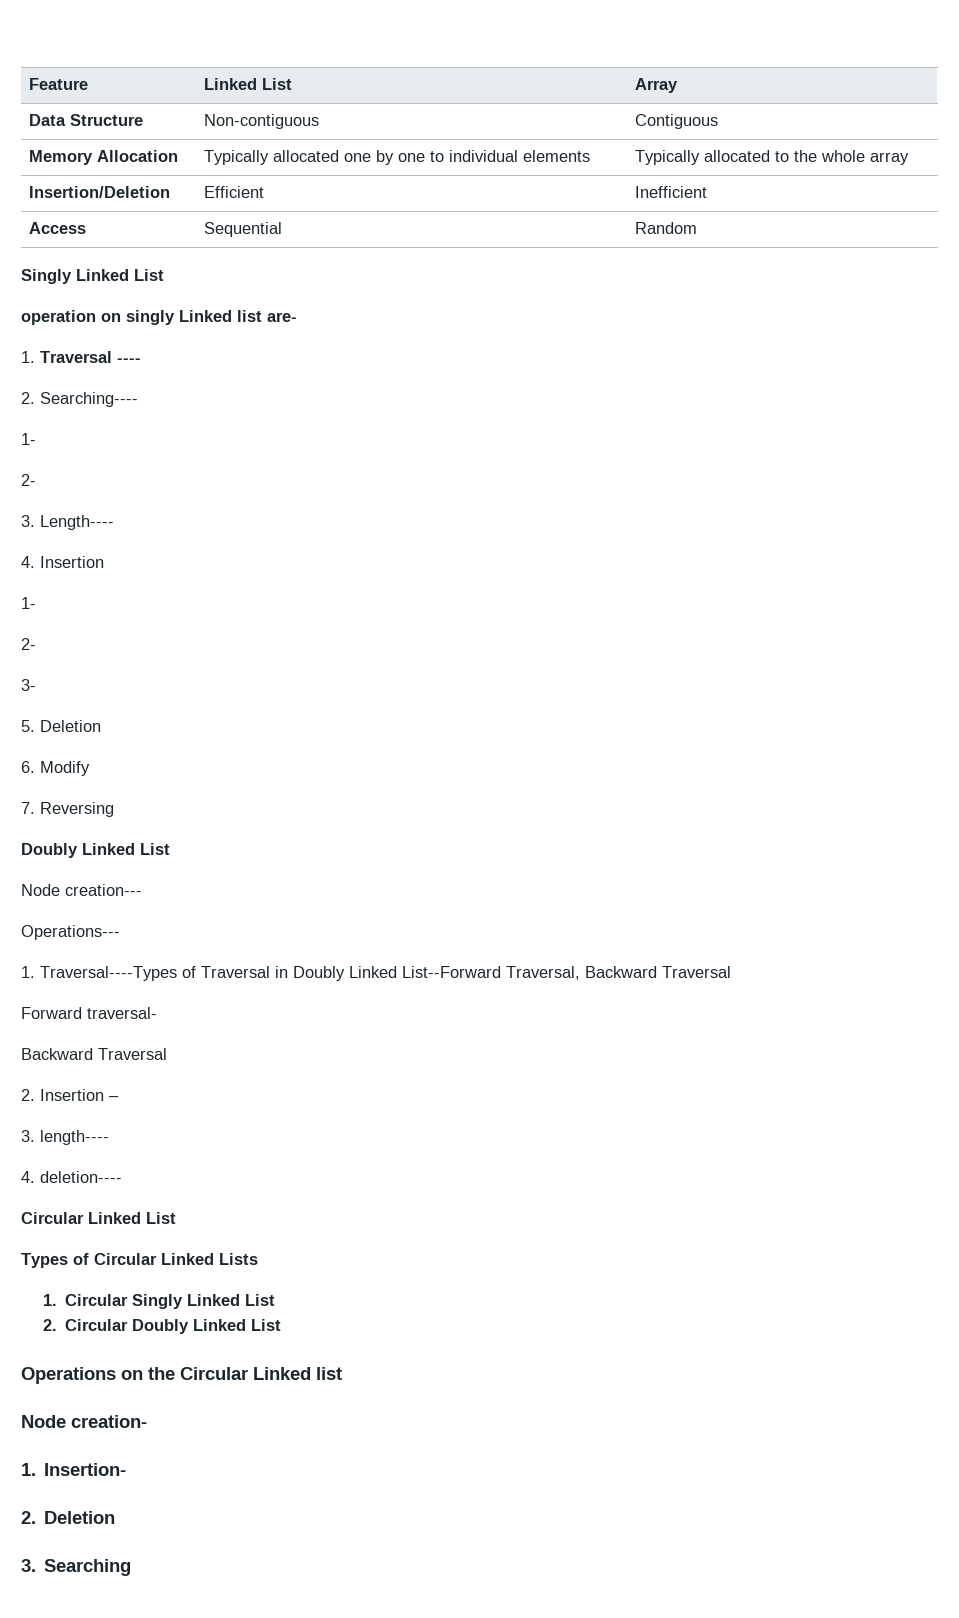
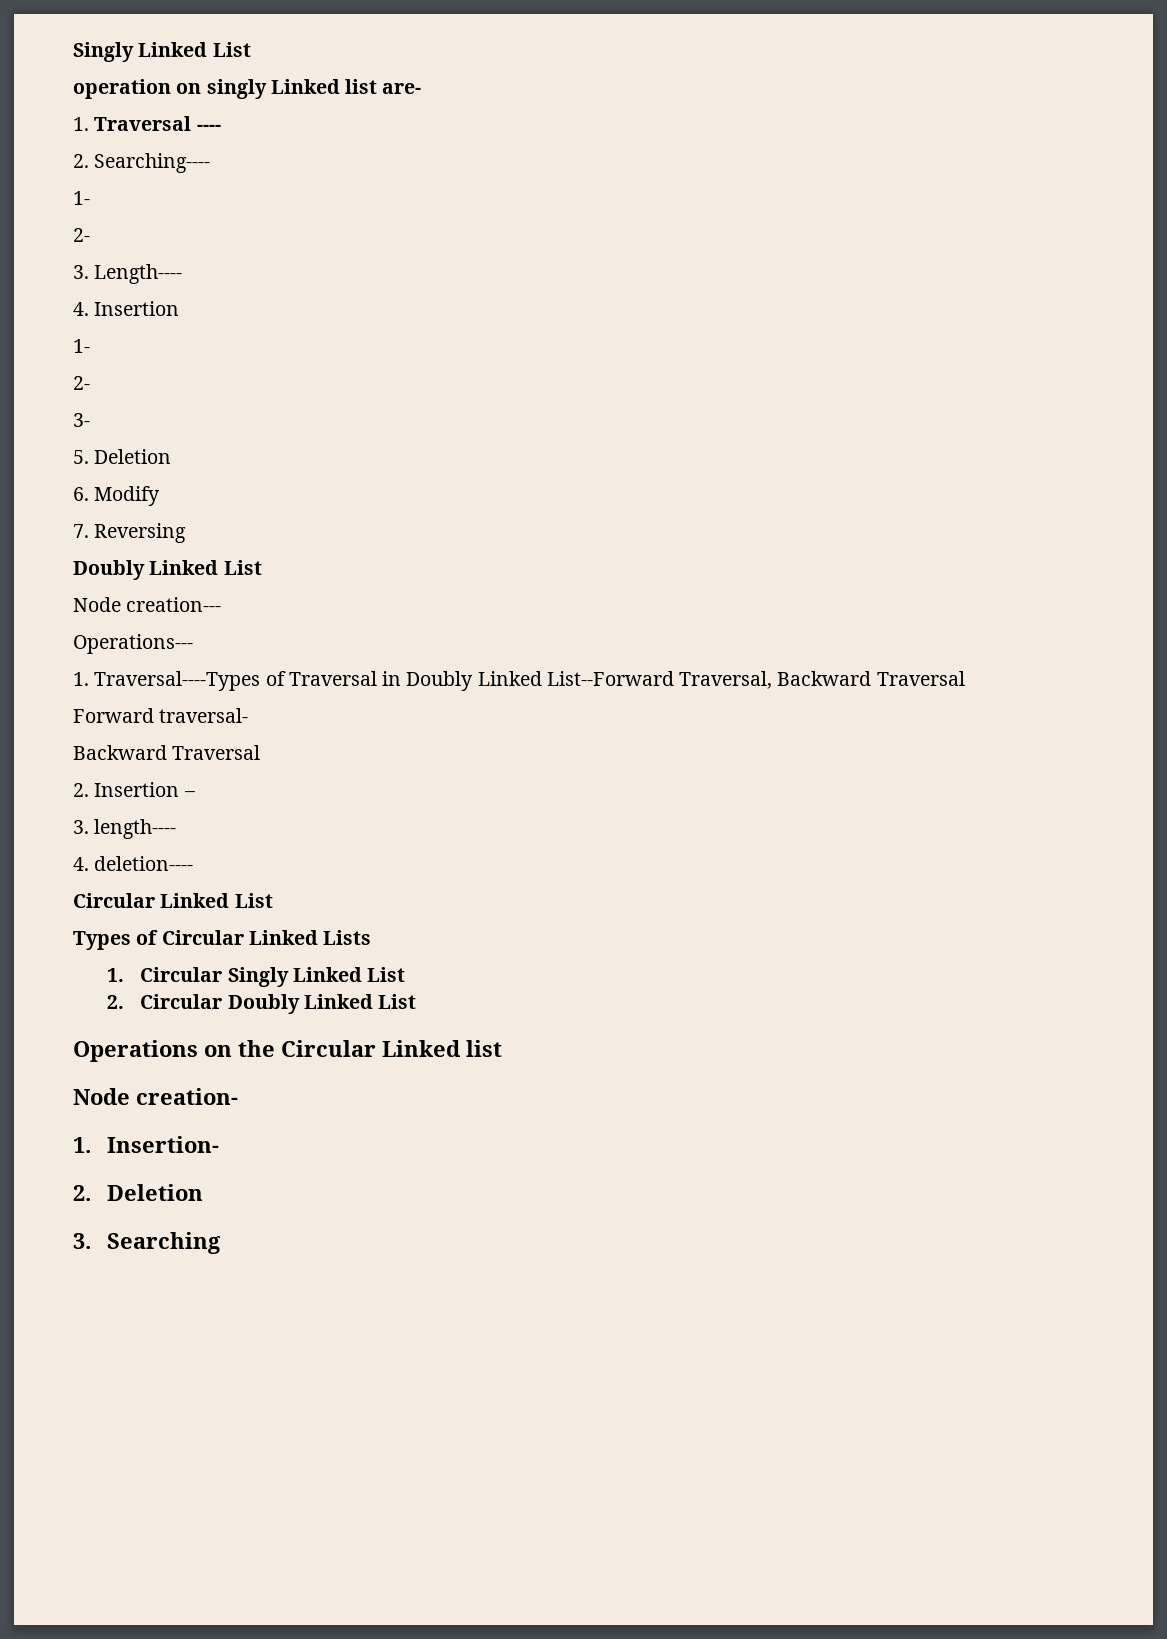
[29,78,89,90] [204,78,293,90] [635,78,679,93] [29,114,144,126] [204,114,320,129] [635,114,719,129] [29,150,179,165] [204,150,591,165] [635,150,910,165] [29,186,171,198] [204,186,265,198] [635,186,708,198] [29,222,87,234] [204,222,283,237] [635,222,698,234] Feature | Linked List | Array // Data Structure | Non-contiguous | Contiguous // Memory Allocation | Typically allocated one by one to individual elements | Typically allocated to the whole array // Insertion/Deletion | Efficient | Inefficient // Access | Sequential | Random // -> (73, 52) none

